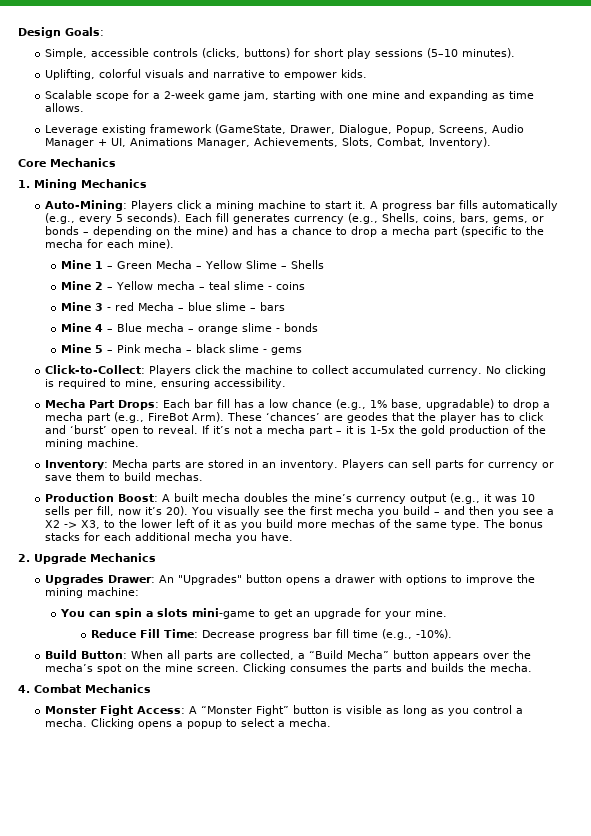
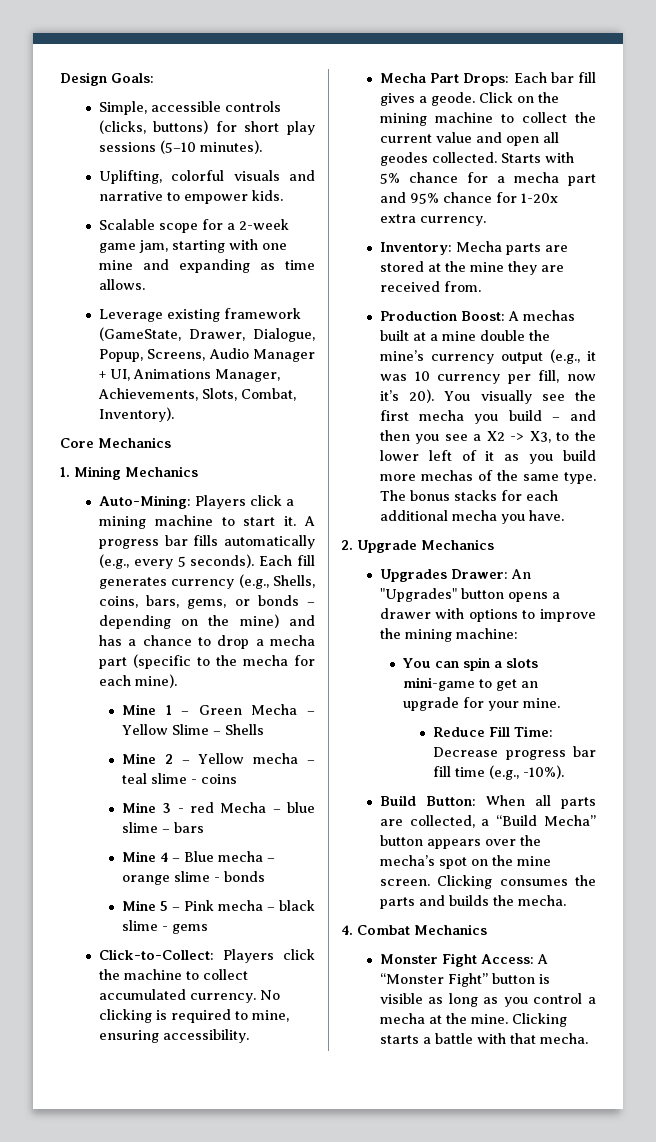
[234,399,551,410] [45,412,545,423] [45,425,547,436] [45,438,140,449] has a low chance (e.g., 1% base, upgradable) to drop a mecha part (e.g., FireBot Arm). These ‘chances’ are geodes that the player has to click and ‘burst’ open to reveal. If it’s not a mecha part – it is 1-5x the gold production of the mining machine. -> [379,92,559,106] [379,112,596,126] [379,132,559,146] [379,152,574,166] [379,172,596,186] [379,192,558,204] [379,214,486,226] gives a geode. Click on the mining machine to collect the current value and open all geodes collected. Starts with 5% chance for a mecha part and 95% chance for 1-20x extra currency.
[248,459,555,470] [45,472,204,481] [45,493,289,502] in an inventory. Players can sell parts for currency or save them to build mechas. // Production Boost: A built mecha doubles -> [427,261,564,275] [379,281,481,292] [379,310,575,321] [379,330,525,341] at the mine they are received from. // Production Boost: A mechas built at a mine double
[45,506,71,515] sells -> [437,374,501,384] currency
[45,718,286,729] mecha. Clicking opens a popup to select a -> [379,1013,567,1027] [379,1033,536,1044] mecha at the mine. Clicking starts a battle with that

